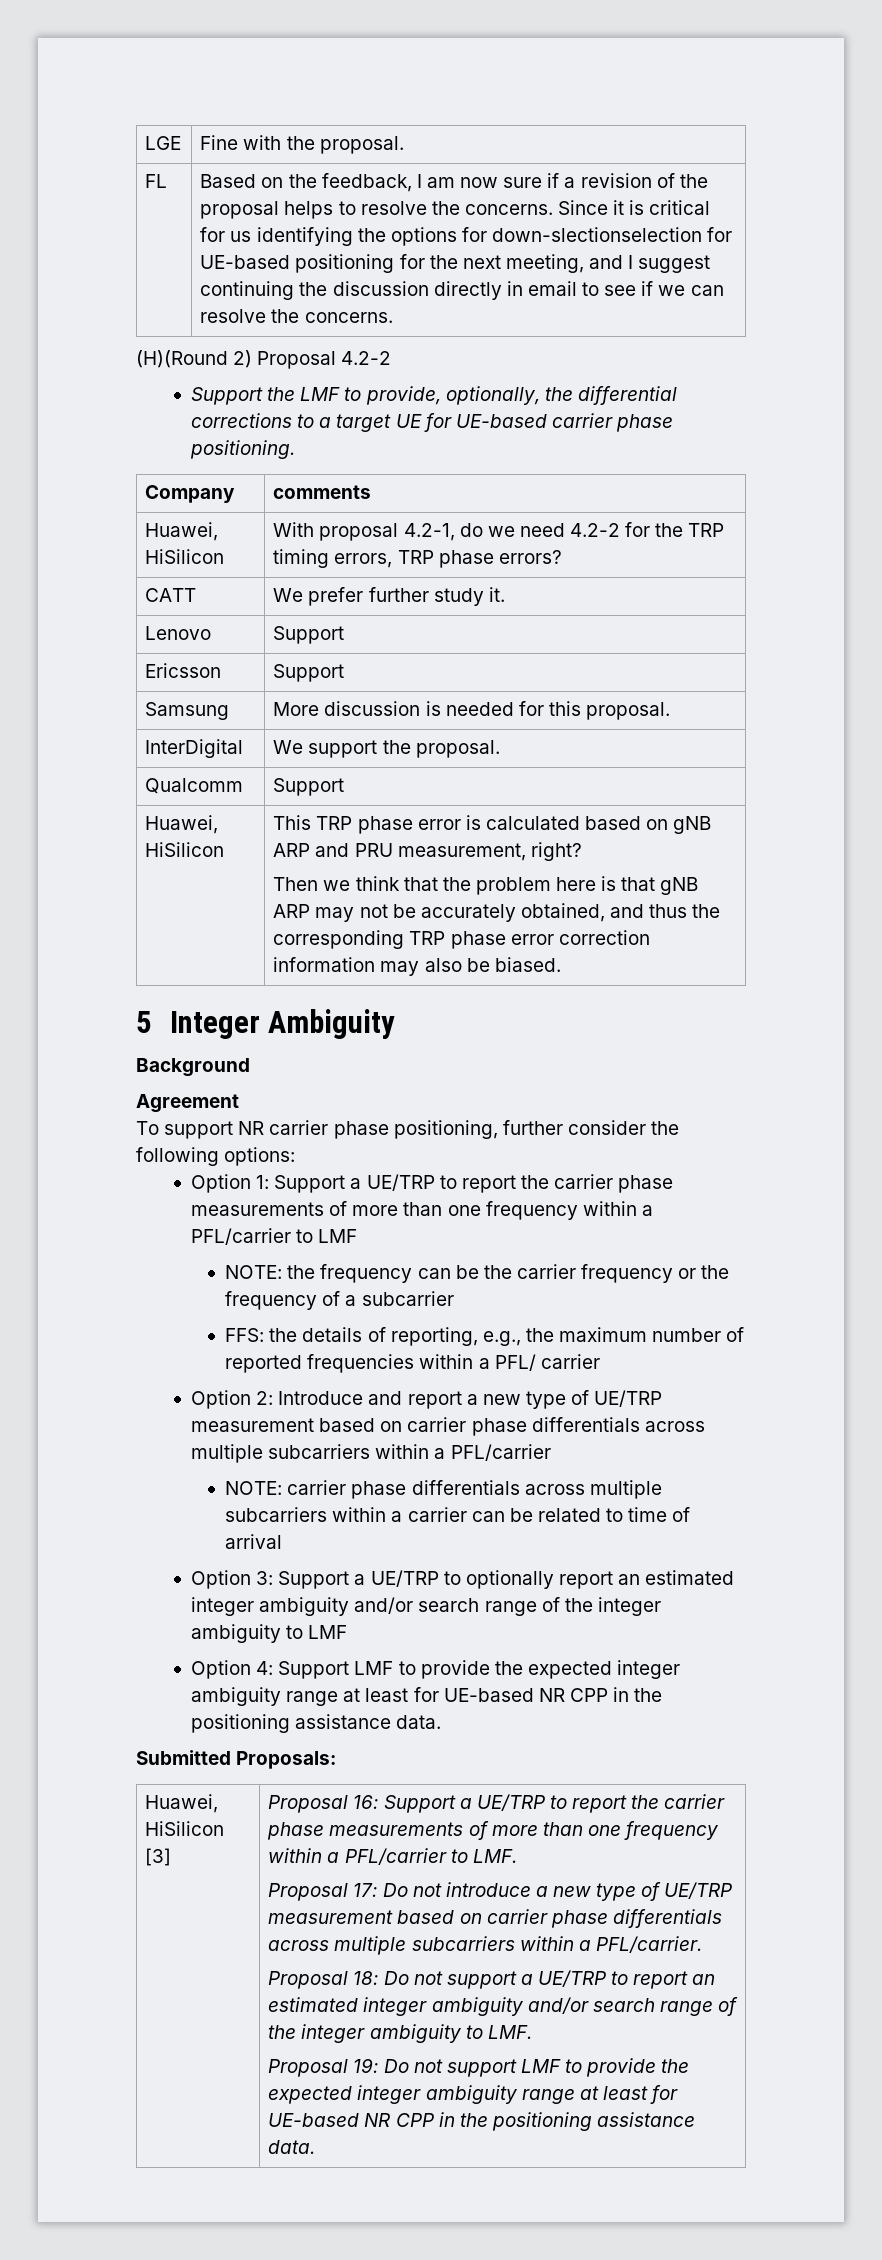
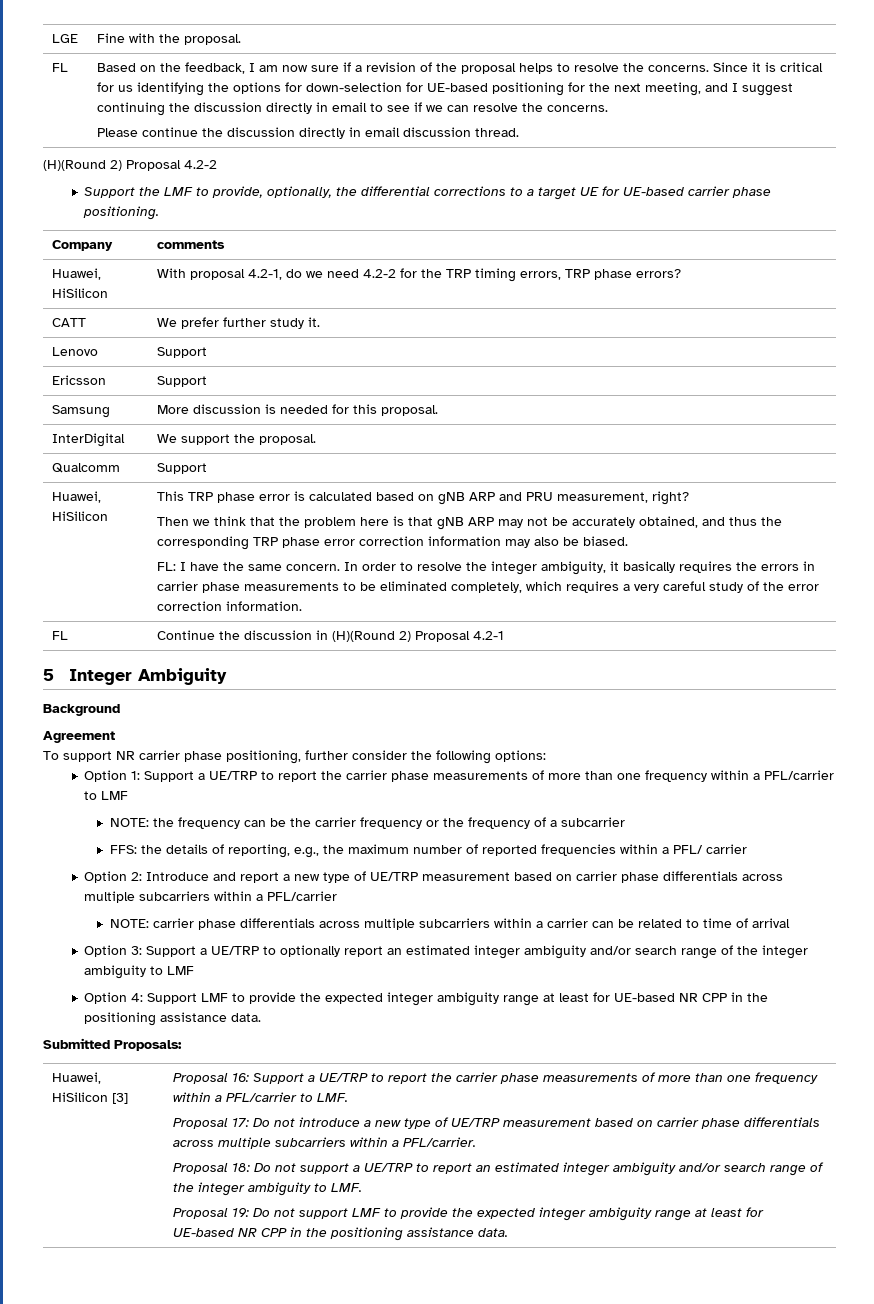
[492,227,703,242] down-slectionselection -> [306,82,403,92] down-selection
(393, 317) none -> [97,127,520,139] // Please continue the discussion directly in email discussion thread.
(561, 964) none -> [157,561,816,575] [157,581,820,593] [157,601,303,611] [52,631,69,640] [157,630,505,642] // FL: I have the same concern. In order to resolve the integer ambiguity, it basically requires the errors in carrier phase measurements to be eliminated completely, which requires a very careful study of the error correction information. // FL | Continue the discussion in (H)(Round 2) Proposal 4.2-1

